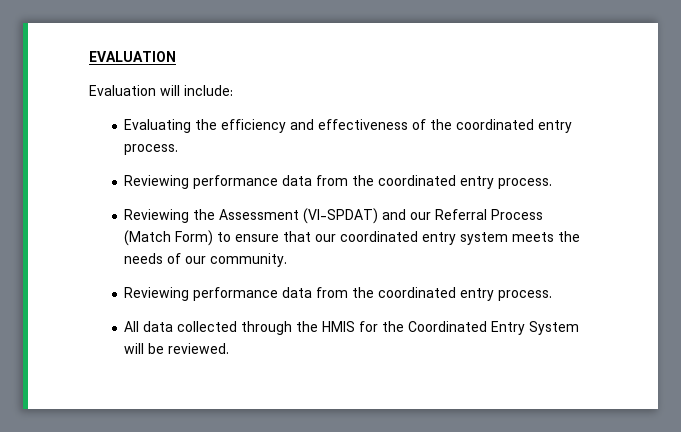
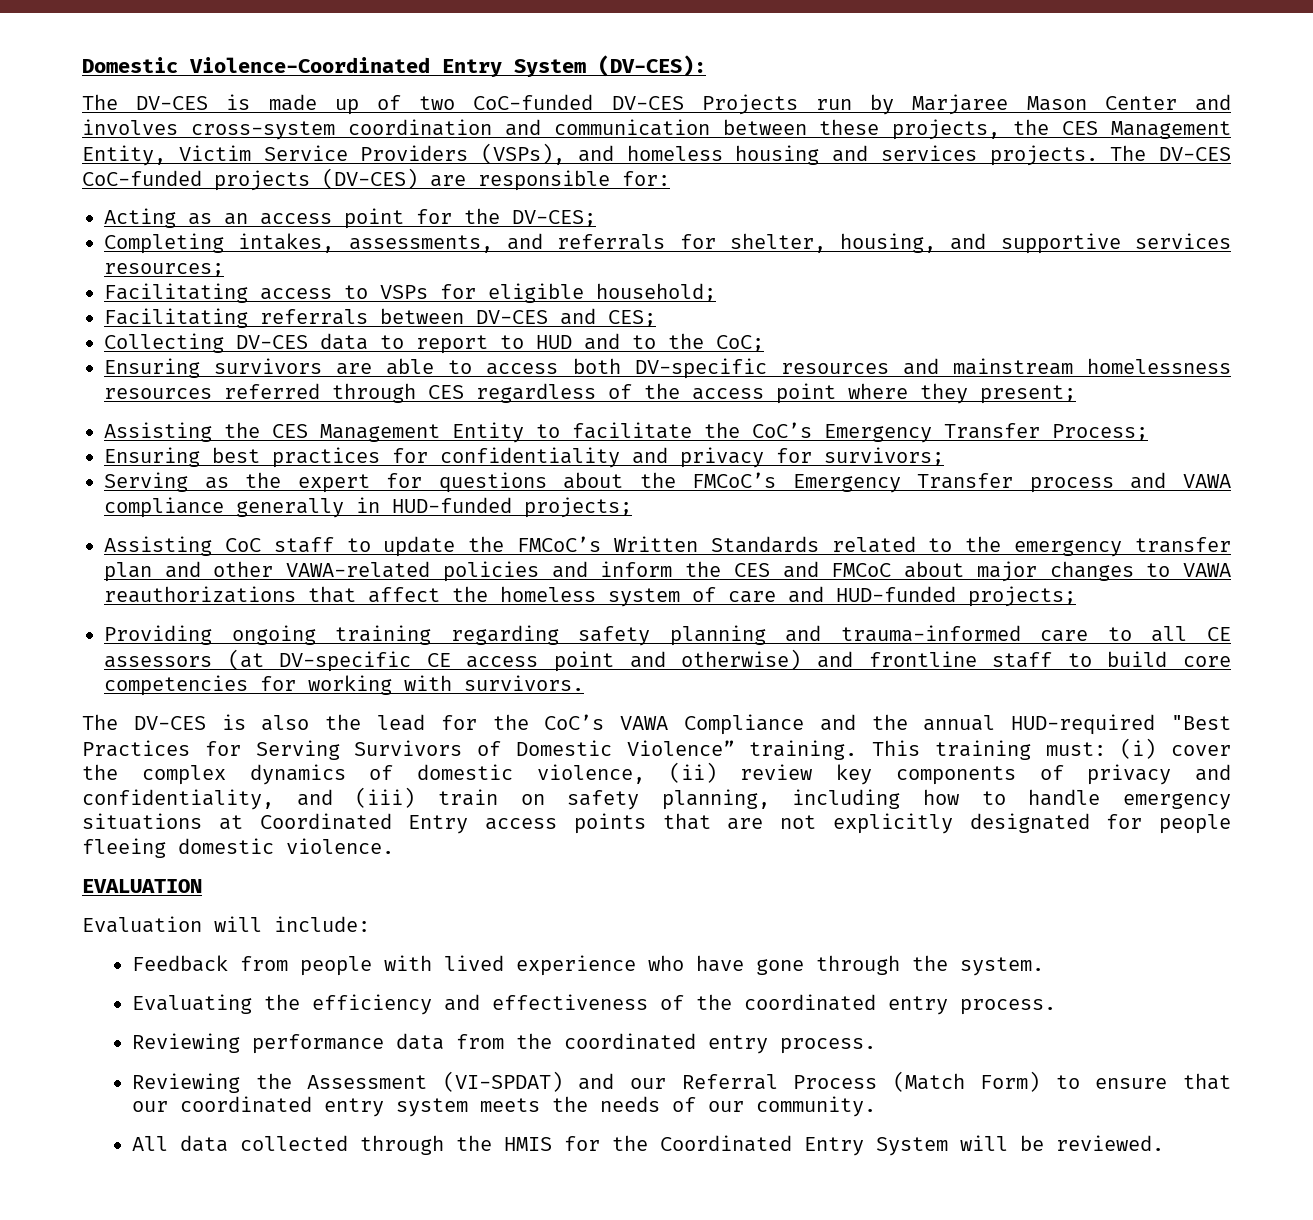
[89,51,176,62] [89,85,233,96] EVALUATION // Evaluation will include: -> [82,55,706,77] [82,94,1232,115] [82,119,1231,140] [82,143,1231,166] [82,168,670,191] [104,208,596,229] [104,233,1231,254] [104,263,224,277] [104,283,716,303] [104,308,656,328] [104,333,764,354] [104,358,1231,379] [104,383,1076,404] [104,422,1148,443] [104,447,944,468] [104,472,1231,493] [104,497,632,518] [104,536,1231,557] [104,561,1231,582] [104,586,1076,607] [104,625,1231,646] [104,649,1231,672] [104,675,584,696] [82,714,1231,735] [82,738,1231,760] [82,762,1231,785] [82,787,1231,810] [82,813,1231,834] [82,838,394,858] [82,879,202,893] [82,916,370,933] [132,955,1045,976] Domestic Violence-Coordinated Entry System (DV-CES): // The DV-CES is made up of two CoC-funded DV-CES Projects run by Marjaree Mason Center and involves cross-system coordination and communication between these projects, the CES Management Entity, Victim Service Providers (VSPs), and homeless housing and services projects. The DV-CES CoC-funded projects (DV-CES) are responsible for: // Acting as an access point for the DV-CES; // Completing intakes, assessments, and referrals for shelter, housing, and supportive services resources; // Facilitating access to VSPs for eligible household; // Facilitating referrals between DV-CES and CES; // Collecting DV-CES data to report to HUD and to the CoC; // Ensuring survivors are able to access both DV-specific resources and mainstream homelessness resources referred through CES regardless of the access point where they present; // Assisting the CES Management Entity to facilitate the CoC’s Emergency Transfer Process; // Ensuring best practices for confidentiality and privacy for survivors; // Serving as the expert for questions about the FMCoC’s Emergency Transfer process and VAWA compliance generally in HUD-funded projects; // Assisting CoC staff to update the FMCoC’s Written Standards related to the emergency transfer plan and other VAWA-related policies and inform the CES and FMCoC about major changes to VAWA reauthorizations that affect the homeless system of care and HUD-funded projects; // Providing ongoing training regarding safety planning and trauma-informed care to all CE assessors (at DV-specific CE access point and otherwise) and frontline staff to build core competencies for working with survivors. // The DV-CES is also the lead for the CoC’s VAWA Compliance and the annual HUD-required "Best Practices for Serving Survivors of Domestic Violence” training. This training must: (i) cover the complex dynamics of domestic violence, (ii) review key components of privacy and confidentiality, and (iii) train on safety planning, including how to handle emergency situations at Coordinated Entry access points that are not explicitly designated for people fleeing domestic violence. // EVALUATION // Evaluation will include: // Feedback from people with lived experience who have gone through the system.
[124,287,553,301] // Reviewing performance data from the coordinated entry process. -> (877, 1106) none

